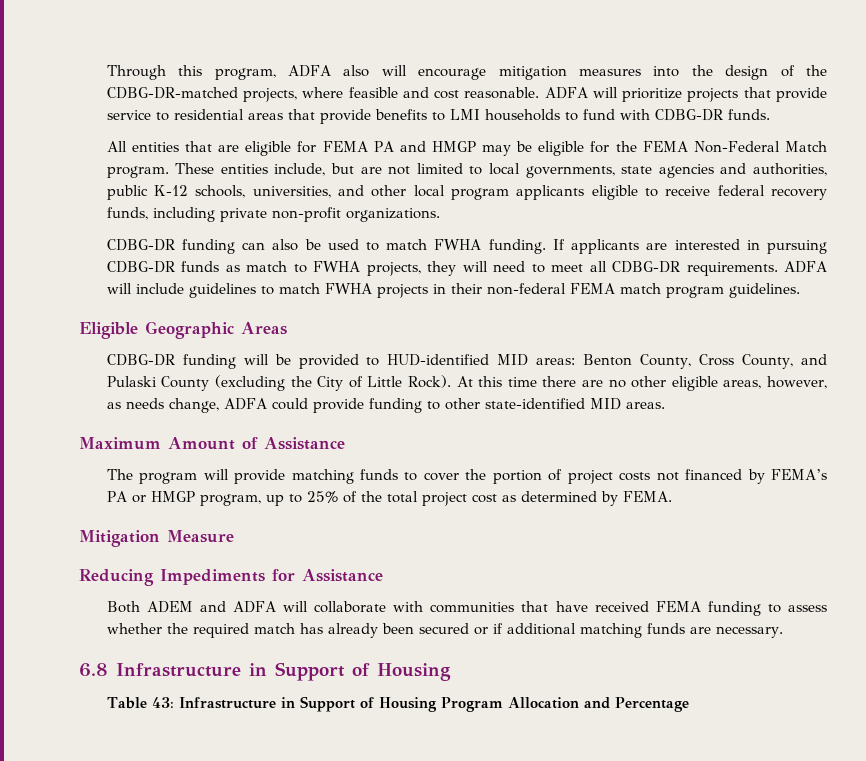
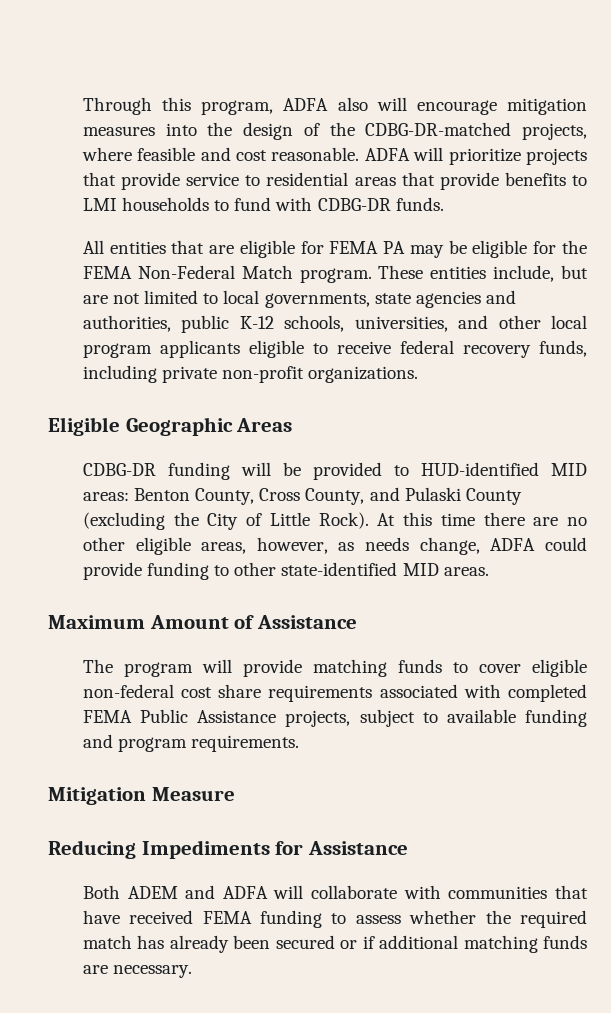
[399,141,476,152] and HMGP -> (406, 247) none
[106,239,827,254] [106,261,828,276] [106,283,800,298] // CDBG-DR funding can also be used to match FWHA funding. If applicants are interested in pursuing CDBG-DR funds as match to FWHA projects, they will need to meet all CDBG-DR requirements. ADFA will include guidelines to match FWHA projects in their non-federal FEMA match program guidelines. -> (419, 374) none
[465,469,827,484] [106,491,672,506] the portion of project costs not financed by FEMA’s PA or HMGP program, up to 25% of the total project cost as determined by FEMA. -> [532,659,587,677] [82,684,587,702] [82,709,587,727] [82,734,300,752] eligible non-federal cost share requirements associated with completed FEMA Public Assistance projects, subject to available funding and program requirements.
[79,662,451,681] [106,696,689,712] // 6.8 Infrastructure in Support of Housing // Table 43: Infrastructure in Support of Housing Program Allocation and Percentage -> (193, 971) none

